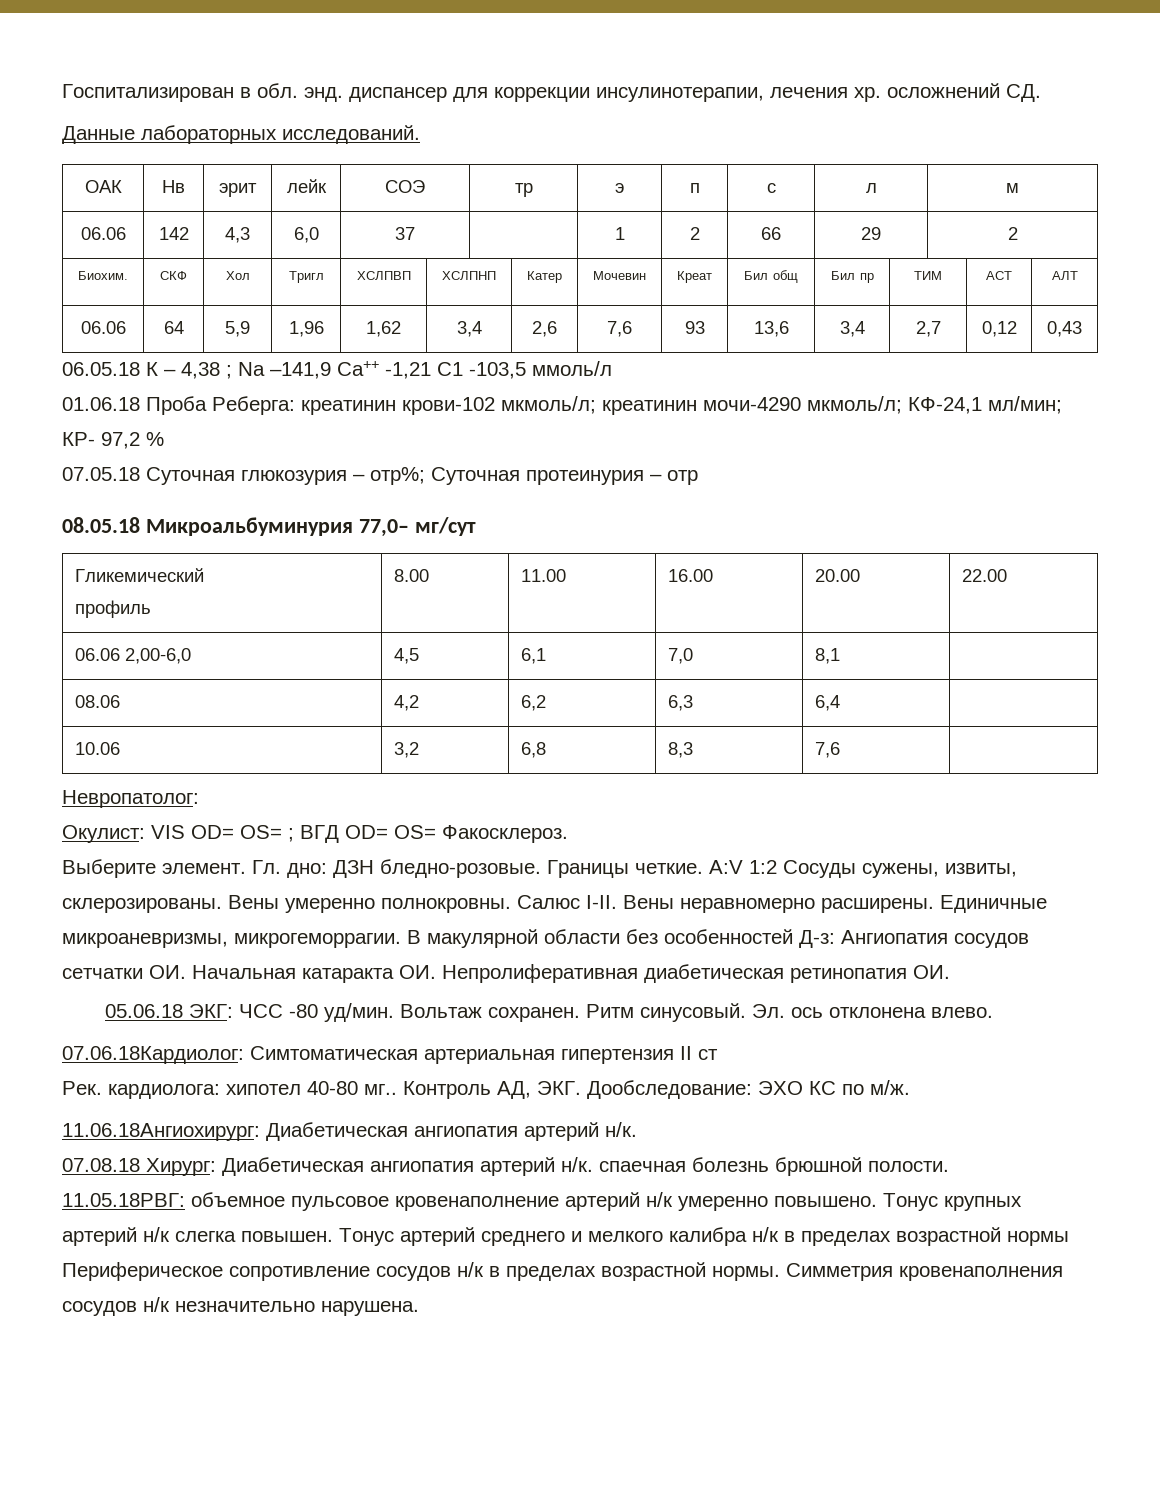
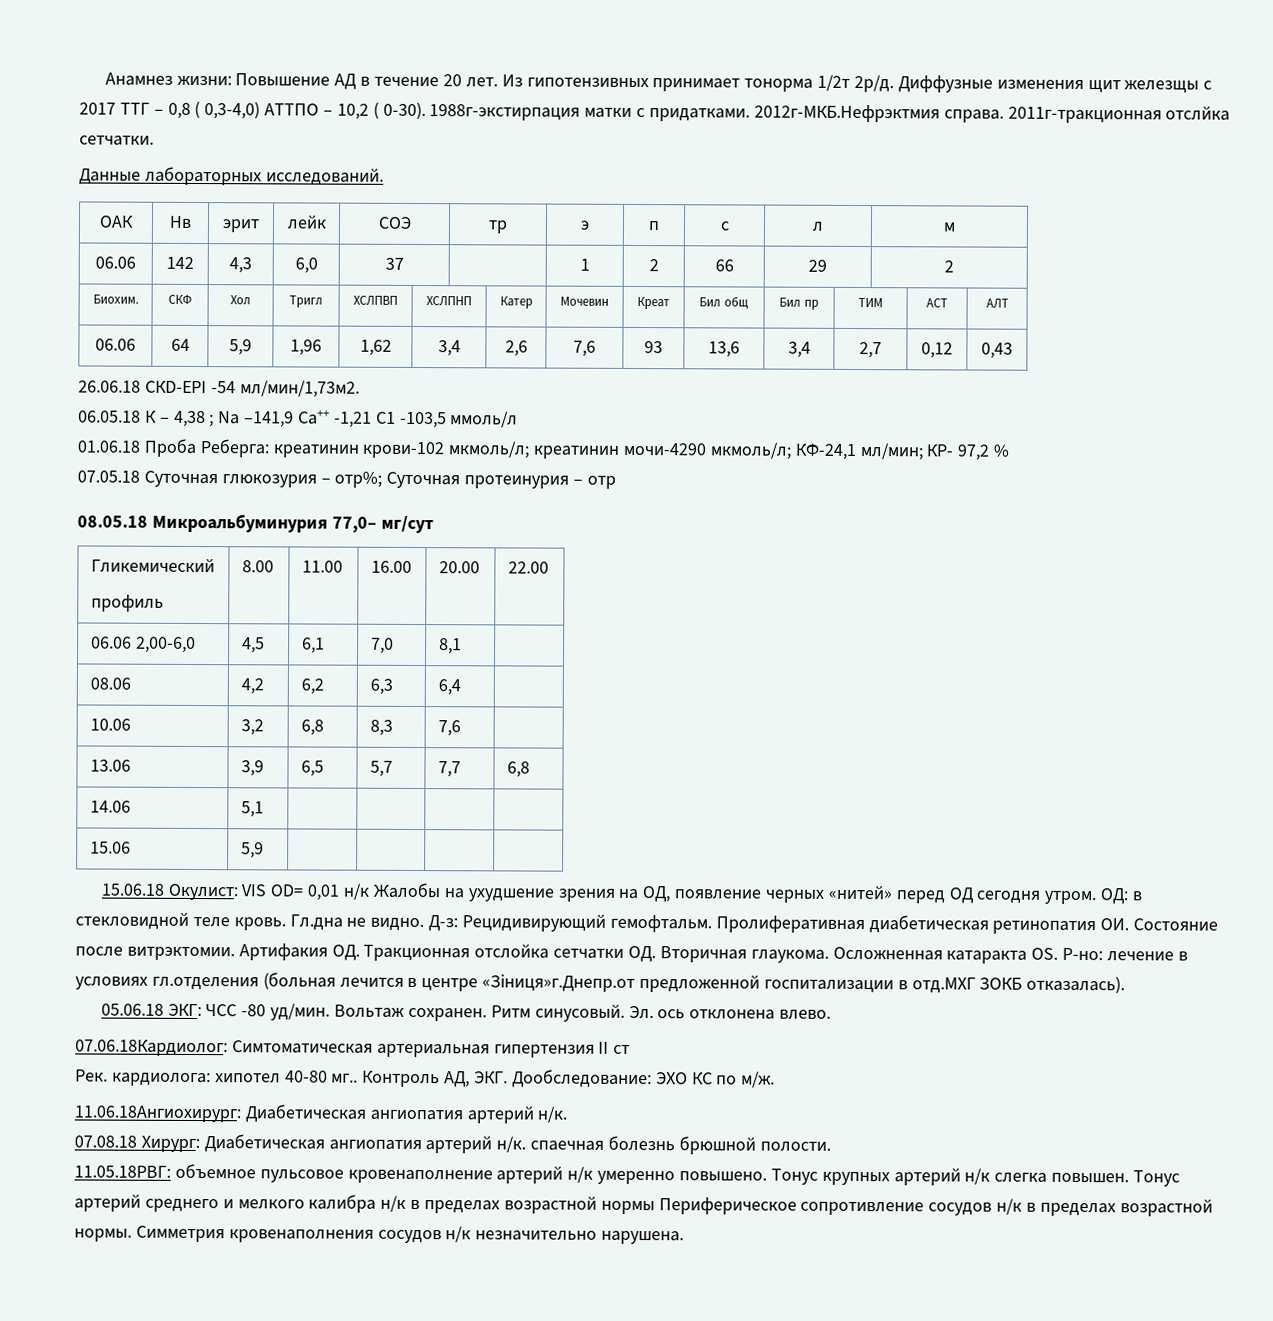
[62,83,1041,102] Госпитализирован в обл. энд. диспансер для коррекции инсулинотерапии, лечения хр. осложнений СД. -> [104,72,1213,94] [79,100,1231,124] [79,135,154,146] Анамнез жизни: Повышение АД в течение 20 лет. Из гипотензивных принимает тонорма 1/2т 2р/д. Диффузные изменения щит железщы с 2017 ТТГ – 0,8 ( 0,3-4,0) АТТПО – 10,2 ( 0-30). 1988г-экстирпация матки с придатками. 2012г-МКБ.Нефрэктмия справа. 2011г-тракционная отслйка сетчатки.
(1082, 329) none -> [78,380,360,398] // 26.06.18 CКD-ЕPI -54 мл/мин/1,73м2.
[62,790,199,808] [62,825,568,843] [62,859,1017,878] [62,895,1047,913] [62,929,1029,948] [62,964,950,983] // Невропатолог: // Окулист: VIS OD= OS= ; ВГД OD= OS= Факосклероз. // Выберите элемент. Гл. дно: ДЗН бледно-розовые. Границы четкие. А:V 1:2 Сосуды сужены, извиты, склерозированы. Вены умеренно полнокровны. Салюс I-II. Вены неравномерно расширены. Единичные микроаневризмы, микрогеморрагии. В макулярной области без особенностей Д-з: Ангиопатия сосудов сетчатки ОИ. Начальная катаракта ОИ. Непролиферативная диабетическая ретинопатия ОИ. -> [89,759,131,772] [240,760,264,777] [300,760,324,777] [369,760,393,777] [437,761,461,778] [506,761,530,778] [89,800,131,813] [240,801,264,818] [89,841,131,854] [240,842,264,859] [100,882,1142,905] [75,912,1219,935] [75,943,1188,964] [75,972,1126,994] // 13.06 | 3,9 | 6,5 | 5,7 | 7,7 | 6,8 // 14.06 | 5,1 | | | | // 15.06 | 5,9 | | | | // 15.06.18 Окулист: VIS OD= 0,01 н/к Жалобы на ухудшение зрения на ОД, появление черных «нитей» перед ОД сегодня утром. ОД: в стекловидной теле кровь. Гл.дна не видно. Д-з: Рецидивирующий гемофтальм. Пролиферативная диабетическая ретинопатия ОИ. Состояние после витрэктомии. Артифакия ОД. Тракционная отслойка сетчатки ОД. Вторичная глаукома. Осложненная катаракта OS. Р-но: лечение в условиях гл.отделения (больная лечится в центре «Зіниця»г.Днепр.от предложенной госпитализации в отд.МХГ ЗОКБ отказалась).

